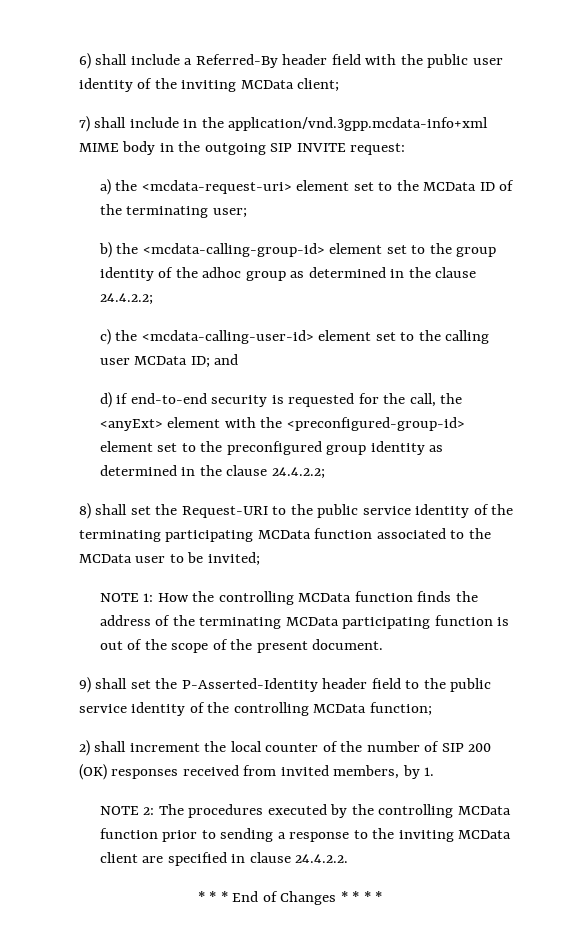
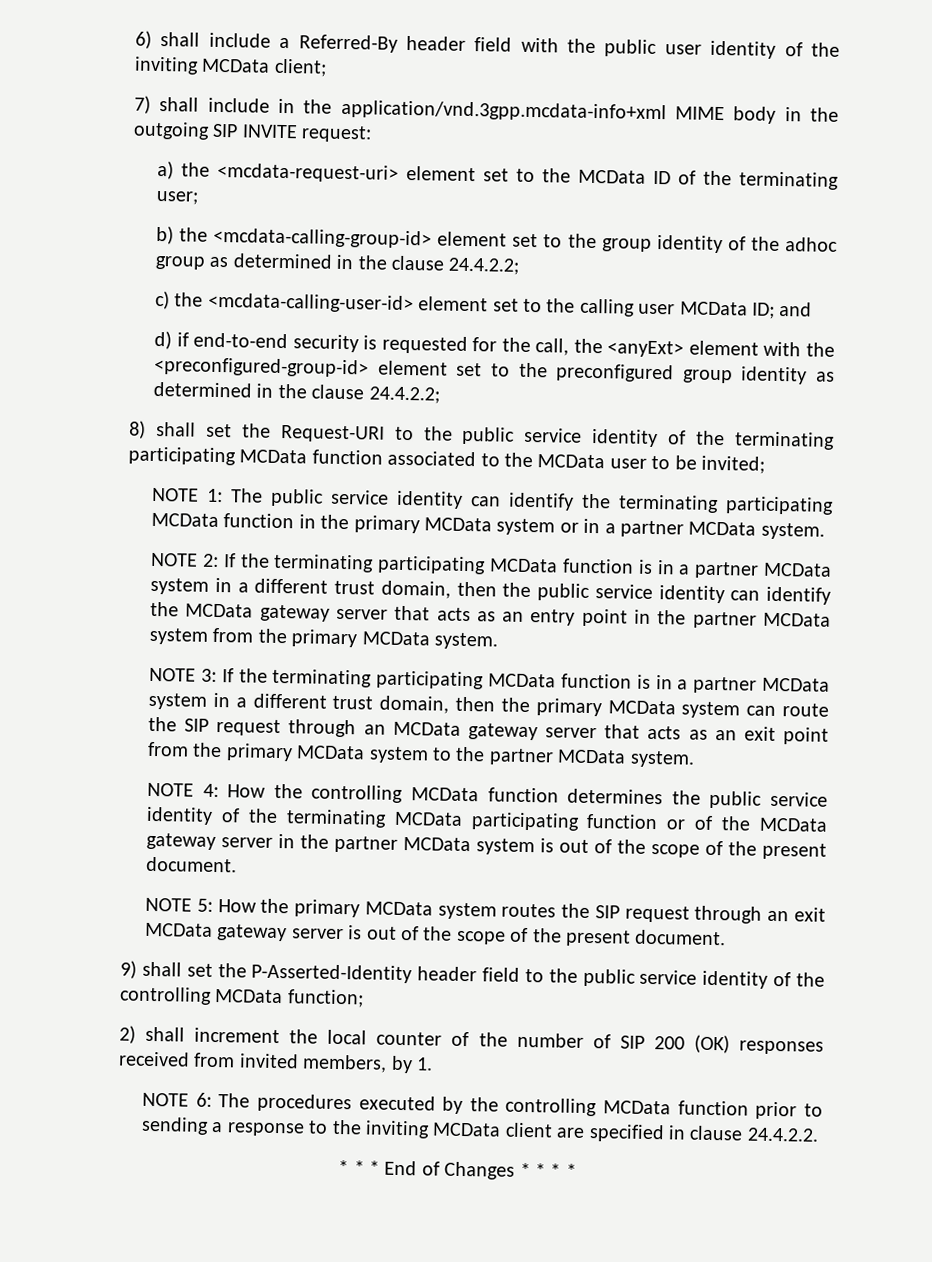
(154, 597) none -> [231,488,834,515] [151,512,825,540] [151,552,833,579] [150,577,831,605] [150,601,831,629] [149,627,499,650] [149,667,831,694] [148,692,830,719] [148,716,829,745] [147,741,695,768] [147,782,219,798] The public service identity can identify the terminating participating MCData function in the primary MCData system or in a partner MCData system. // NOTE 2: If the terminating participating MCData function is in a partner MCData system in a different trust domain, then the public service identity can identify the MCData gateway server that acts as an entry point in the partner MCData system from the primary MCData system. // NOTE 3: If the terminating participating MCData function is in a partner MCData system in a different trust domain, then the primary MCData system can route the SIP request through an MCData gateway server that acts as an exit point from the primary MCData system to the partner MCData system. // NOTE 4:
[417,591,478,602] [99,615,151,626] finds the address -> [567,788,829,809] [146,806,214,825] determines the public service identity
(493, 620) none -> [666,815,828,832] [146,832,828,860] [146,856,238,873] [145,897,826,924] [145,922,344,942] or of the MCData gateway server in the partner MCData system is out of the scope of the present document. // NOTE 5: How the primary MCData system routes the SIP request through an exit MCData gateway server
[143,807,155,815] 2: -> [195,1092,212,1107] 6:

